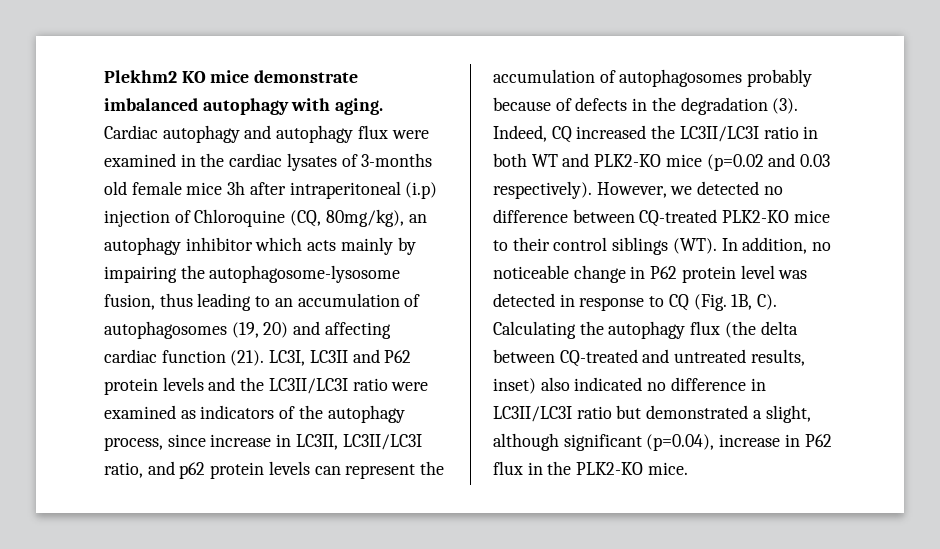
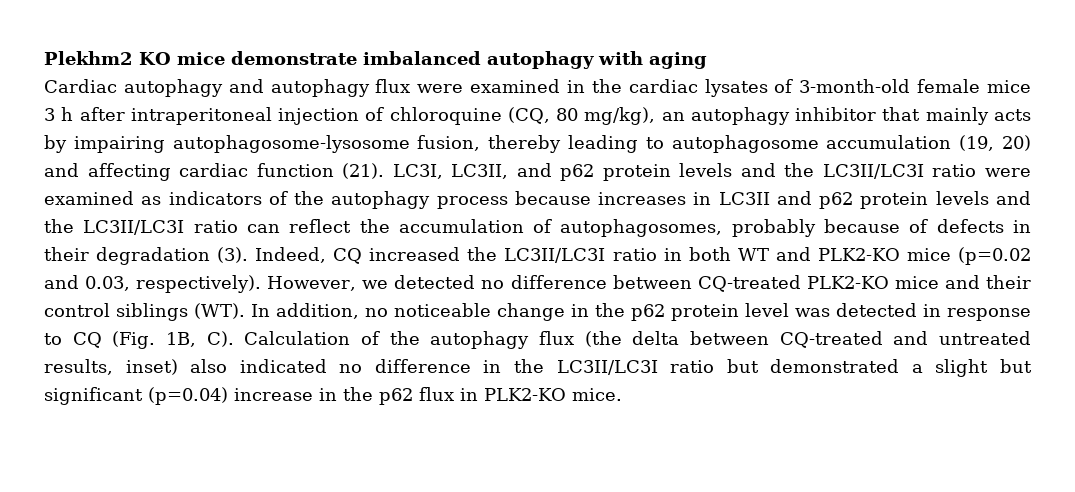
[335,98,384,115] aging. -> [649,52,707,69] aging
[361,153,433,167] [104,181,246,195] 3-months old female mice 3h -> [799,79,1032,93] [44,107,74,121] 3-month-old female mice 3 h
[405,182,438,199] (i.p) -> (272, 116) none
[194,209,427,227] [104,237,393,255] Chloroquine (CQ, 80mg/kg), an autophagy inhibitor which acts mainly -> [389,107,1031,125] chloroquine (CQ, 80 mg/kg), an autophagy inhibitor that mainly acts
[180,265,205,279] the -> (165, 144) none
[159,293,193,307] thus -> [488,135,562,153] thereby
[274,293,421,307] [104,321,227,339] an accumulation of autophagosomes -> [671,135,952,153] autophagosome accumulation
[309,349,412,363] LC3II and P62 -> [451,163,595,181] LC3II, and p62
[104,434,422,451] [104,461,416,479] process, since increase in LC3II, LC3II/LC3I ratio, and p62 protein levels can represent -> [436,191,1031,209] [44,219,352,235] process because increases in LC3II and p62 protein levels and the LC3II/LC3I ratio can reflect
[619,69,743,87] autophagosomes -> [560,219,723,237] autophagosomes,
[651,97,676,111] the -> [44,247,89,261] their
[800,154,831,167] 0.03 -> [85,276,131,291] 0.03,
[493,240,508,251] to -> [944,275,980,289] and
[650,266,678,279] P62 -> [595,303,665,321] the p62
[493,321,576,339] Calculating -> [244,331,380,345] Calculation of
(766, 384) none -> [514,359,544,373] the
[765,405,811,423] [493,433,832,451] slight, although significant (p=0.04), increase in P62 -> [935,359,1032,377] [44,387,413,405] slight but significant (p=0.04) increase in the p62
[547,461,572,475] the -> (478, 394) none

